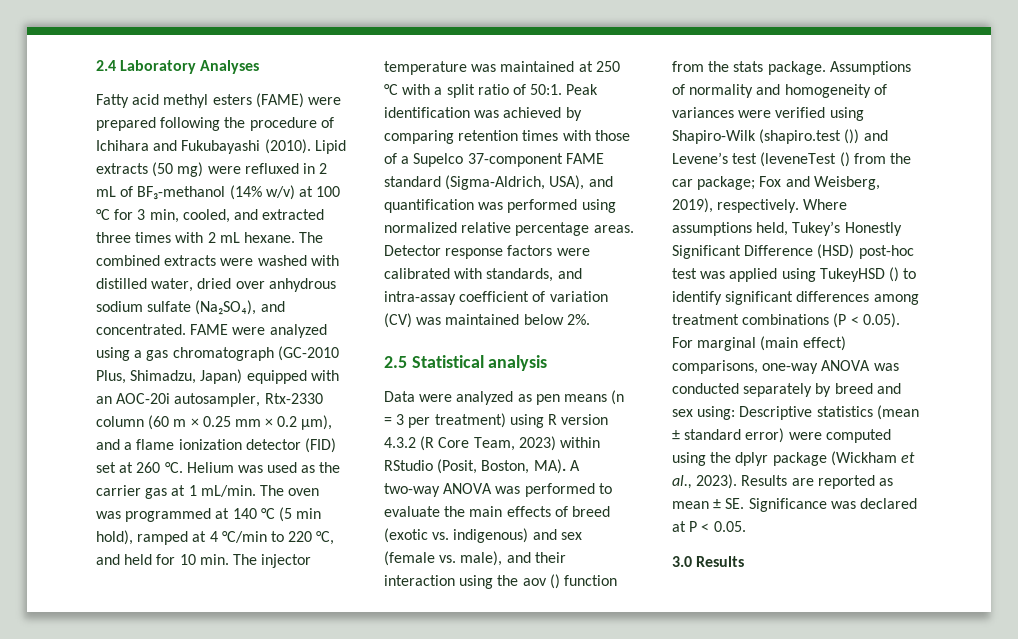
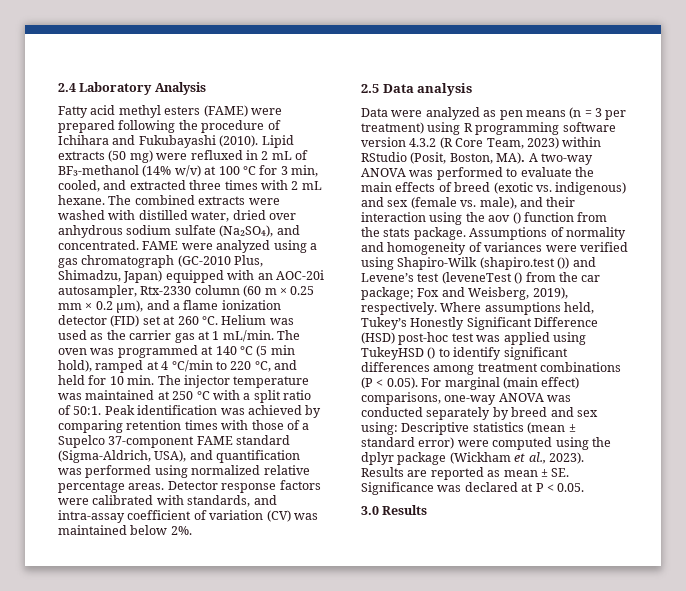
[200,60,260,74] Analyses -> [154,82,206,95] Analysis
[411,355,484,368] Statistical -> [382,84,414,93] Data
(557, 419) none -> [475,122,616,135] programming software

